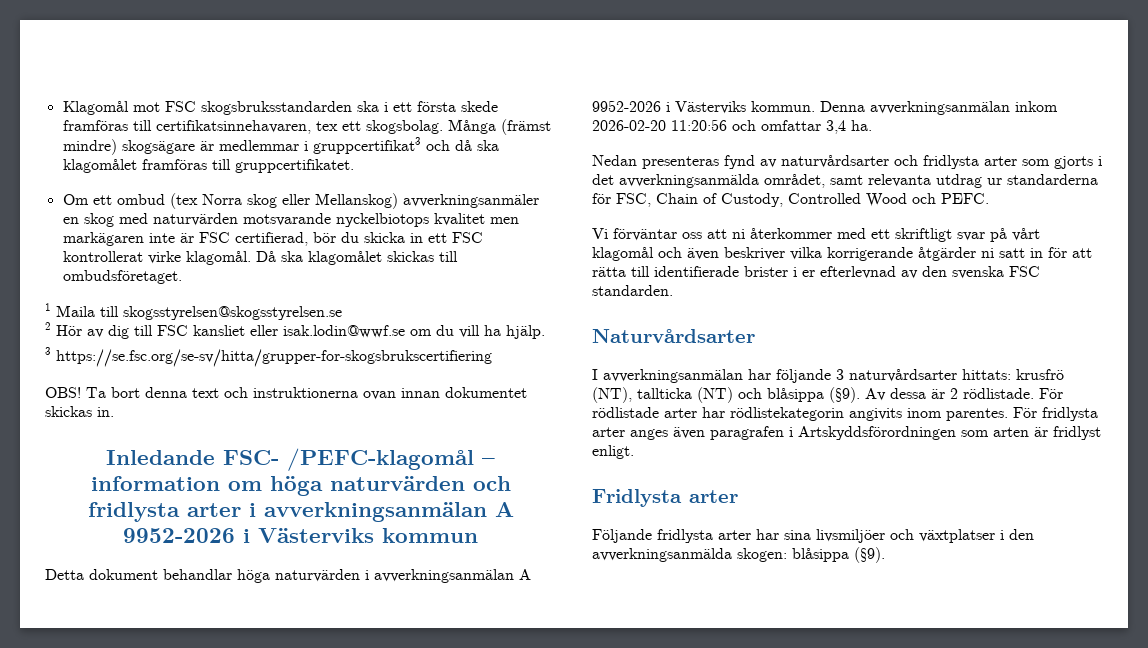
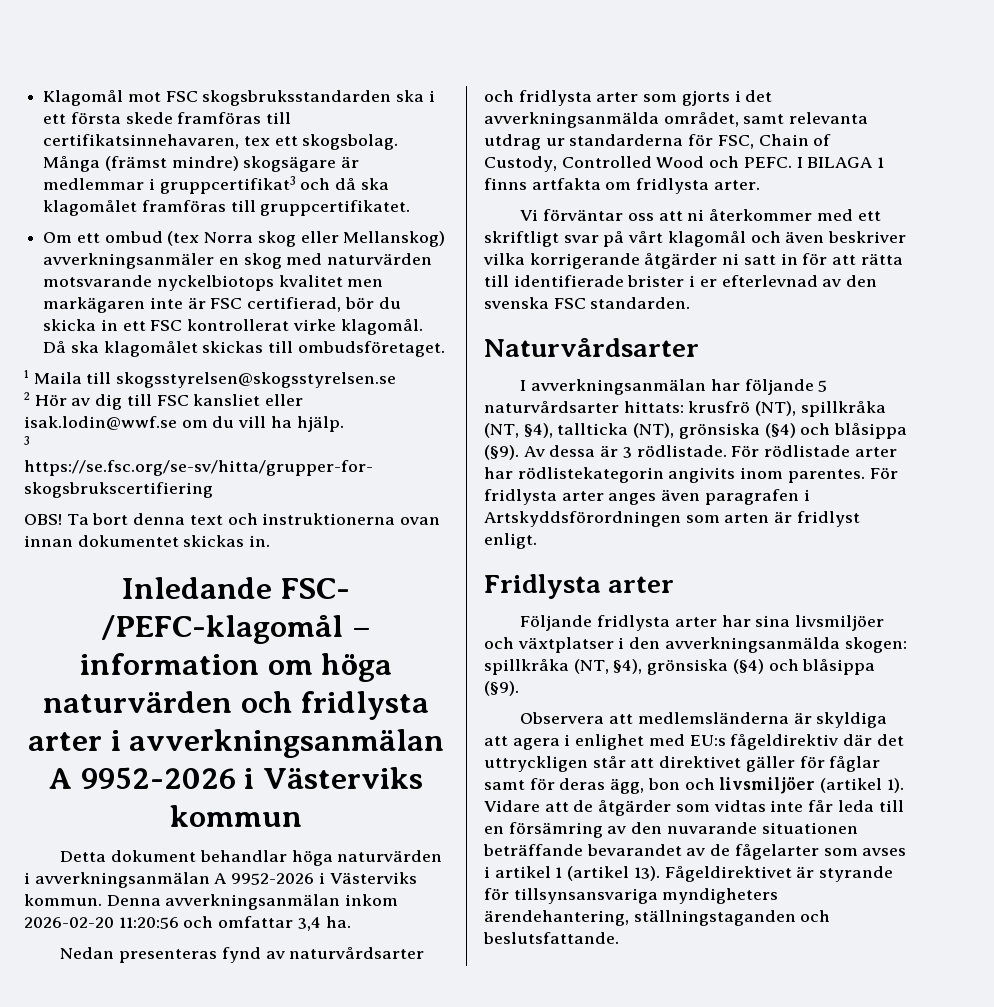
(989, 198) none -> [796,157,885,168] [484,178,760,194] I BILAGA 1 finns artfakta om fridlysta arter.
[836,369,844,380] 3 -> [818,380,828,392] 5
[637,387,733,403] tallticka (NT) -> [800,401,886,417] [484,423,796,439] spillkråka (NT, §4), tallticka (NT), grönsiska (§4)
[950,388,958,399] 2 -> [622,447,632,458] 3
[792,547,885,563] blåsippa (§9). -> [484,659,876,675] [484,681,519,696] [520,712,888,728] [484,734,904,750] [484,756,881,772] [484,777,904,794] [484,800,904,816] [484,822,858,838] [483,844,907,860] [484,866,894,882] [484,888,779,904] [484,910,831,926] [483,932,619,944] spillkråka (NT, §4), grönsiska (§4) och blåsippa (§9). // Observera att medlemsländerna är skyldiga att agera i enlighet med EU:s fågeldirektiv där det uttryckligen står att direktivet gäller för fåglar samt för deras ägg, bon och livsmiljöer (artikel 1). Vidare att de åtgärder som vidtas inte får leda till en försämring av den nuvarande situationen beträffande bevarandet av de fågelarter som avses i artikel 1 (artikel 13). Fågeldirektivet är styrande för tillsynsansvariga myndigheters ärendehantering, ställningstaganden och beslutsfattande.

